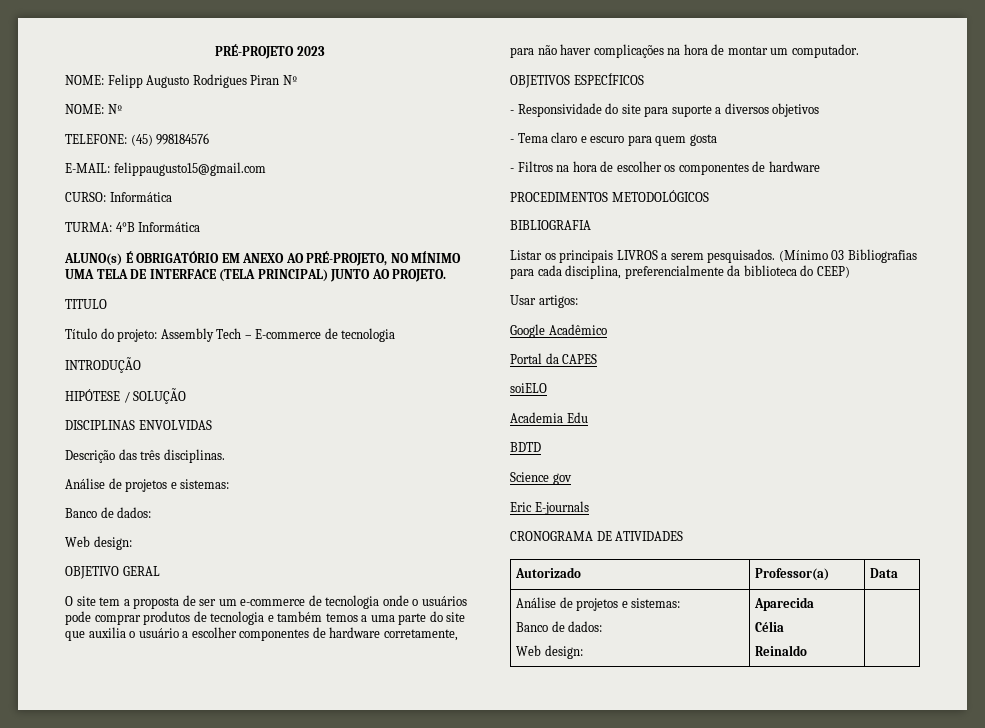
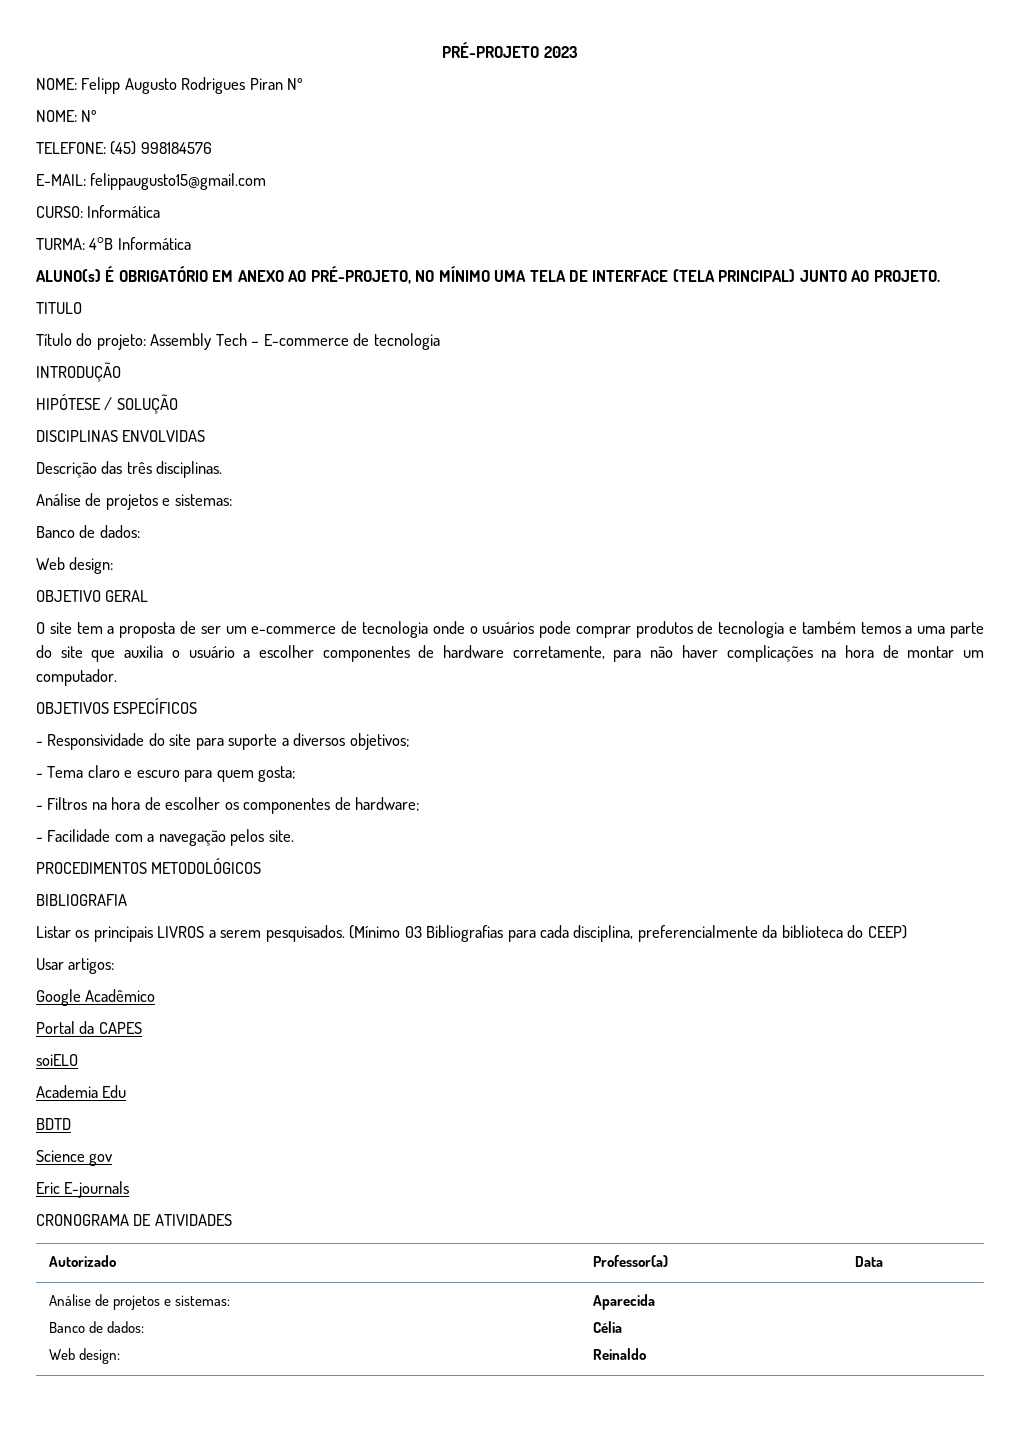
[772,103,820,117] objetivos -> [349,733,410,750] objetivos;
[689,134,717,146] gosta -> [258,766,297,782] gosta;
[768,161,820,172] hardware -> [355,797,421,811] [36,829,294,846] hardware; // - Facilidade com a navegação pelos site.

